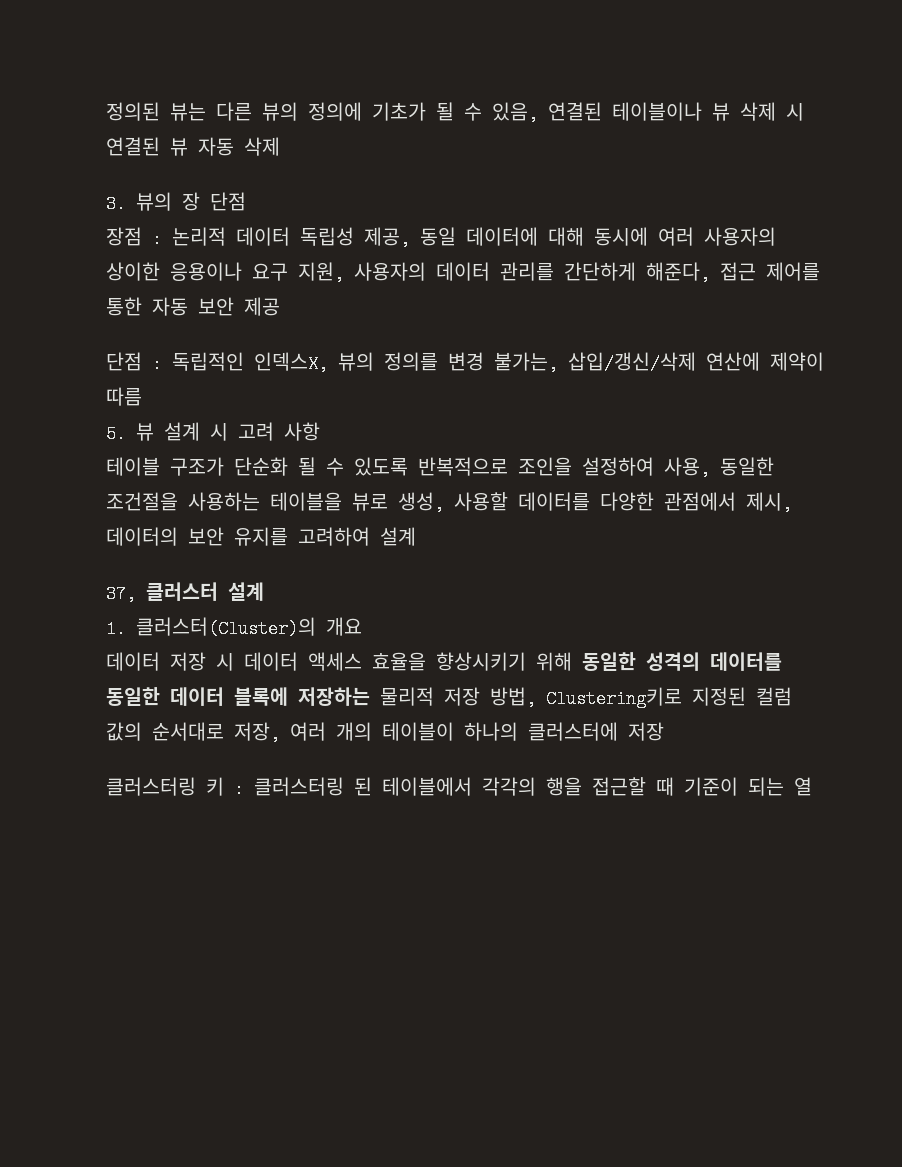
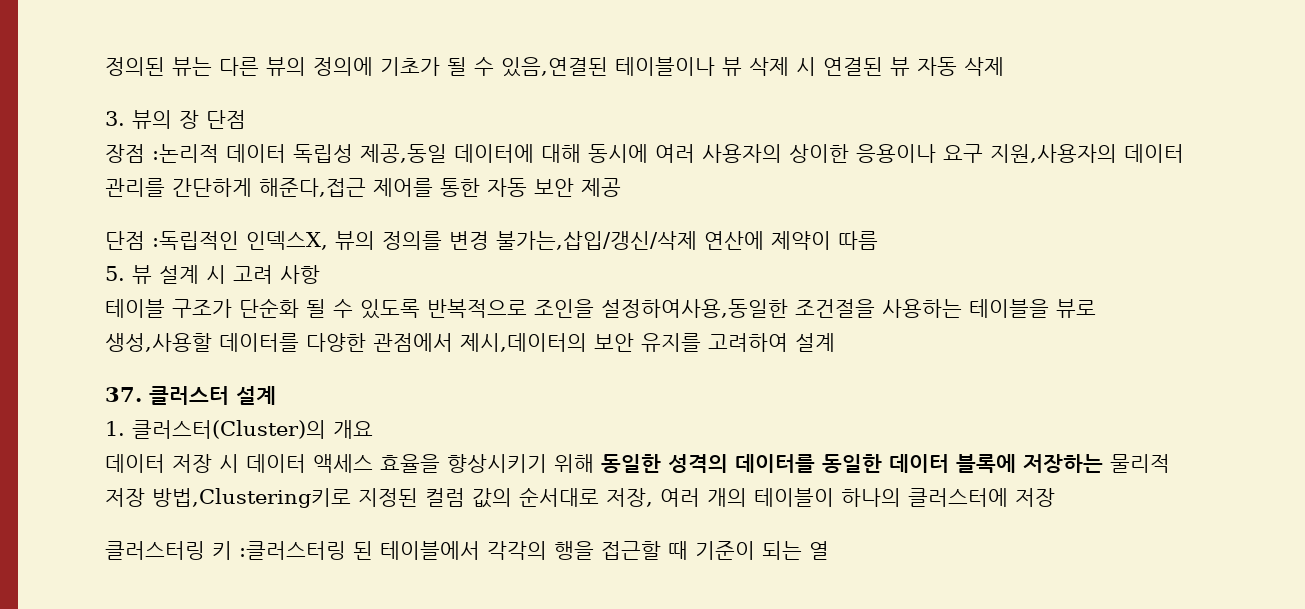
[492,102,602,123] 있음, 연결된 -> [501,57,608,77] 있음,연결된
[152,227,456,248] : 논리적 데이터 독립성 제공, 동일 -> [152,144,447,163] :논리적 데이터 독립성 제공,동일
[298,262,426,283] 지원, 사용자의 -> [990,144,1117,163] 지원,사용자의
[646,262,756,283] 해준다, 접근 -> [259,178,366,197] 해준다,접근
[152,352,244,373] : 독립적인 -> [152,231,239,250] :독립적인
[494,352,696,373] 불가는, 삽입/갱신/삭제 -> [496,231,697,250] 불가는,삽입/갱신/삭제
[582,457,774,478] 설정하여 사용, 동일한 -> [601,299,788,318] 설정하여사용,동일한
[398,492,508,513] 생성, 사용할 -> [105,333,212,352] 생성,사용할
[746,492,792,513] [106,527,178,546] 제시, 데이터의 -> [460,333,587,352] 제시,데이터의
[106,585,136,603] 37, -> [105,387,142,402] 37.
[490,687,682,708] 방법, Clustering키로 -> [152,488,351,508] 방법,Clustering키로
[234,777,344,798] : 클러스터링 -> [239,541,346,560] :클러스터링

